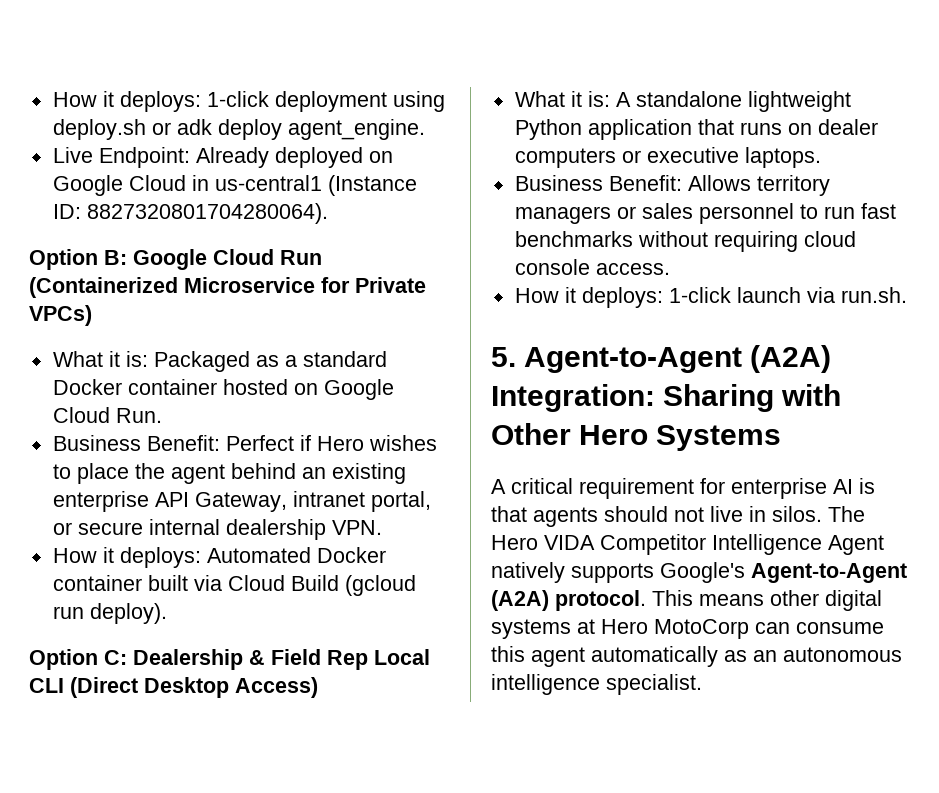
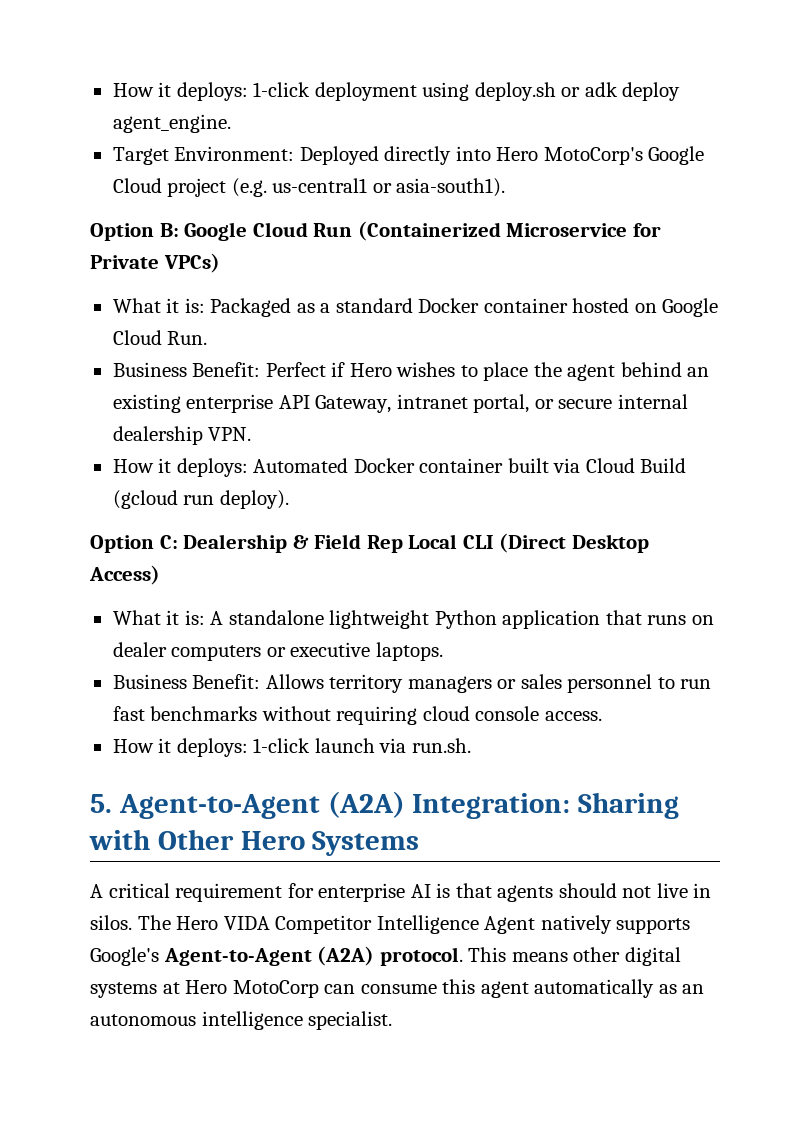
[52,147,393,168] [52,175,417,196] [52,203,328,224] Live Endpoint: Already deployed on Google Cloud in us-central1 (Instance ID: 8827320801704280064). -> [112,146,705,165] [112,178,506,197] Target Environment: Deployed directly into Hero MotoCorp's Google Cloud project (e.g. us-central1 or asia-south1).

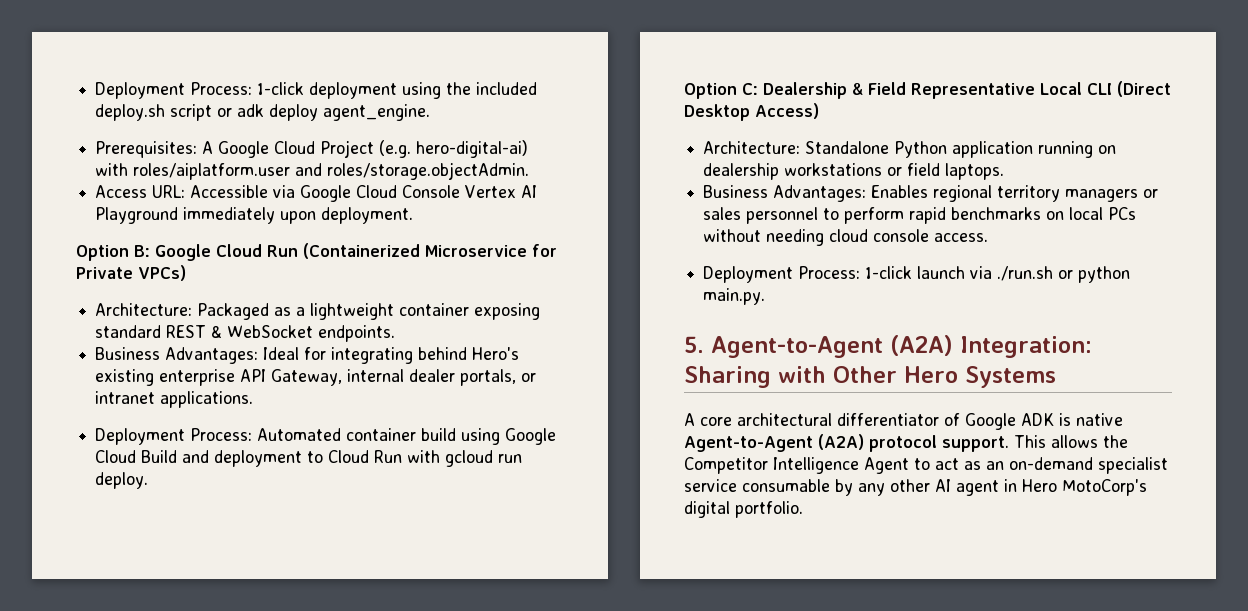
[112,82,681,101] [112,114,231,133] [112,146,705,165] [112,178,506,197] How it deploys: 1-click deployment using deploy.sh or adk deploy agent_engine. // Target Environment: Deployed directly into Hero MotoCorp's Google Cloud project (e.g. us-central1 or asia-south1). -> [95,82,538,99] [95,104,431,121] [95,140,529,158] [95,162,530,180] [95,185,538,202] [95,207,414,224] Deployment Process: 1-click deployment using the included deploy.sh script or adk deploy agent_engine. // Prerequisites: A Google Cloud Project (e.g. hero-digital-ai) with roles/aiplatform.user and roles/storage.objectAdmin. // Access URL: Accessible via Google Cloud Console Vertex AI Playground immediately upon deployment.
[112,298,719,317] [112,330,208,345] [112,362,710,381] [112,394,688,413] [112,426,252,445] [112,458,687,477] [112,490,289,509] What it is: Packaged as a standard Docker container hosted on Google Cloud Run. // Business Benefit: Perfect if Hero wishes to place the agent behind an existing enterprise API Gateway, intranet portal, or secure internal dealership VPN. // How it deploys: Automated Docker container built via Cloud Build (gcloud run deploy). -> [95,303,541,320] [95,325,396,342] [95,347,520,364] [95,369,537,386] [95,391,254,408] [95,428,557,445] [95,450,523,467] [95,472,149,489] Architecture: Packaged as a lightweight container exposing standard REST & WebSocket endpoints. // Business Advantages: Ideal for integrating behind Hero's existing enterprise API Gateway, internal dealer portals, or intranet applications. // Deployment Process: Automated container build using Google Cloud Build and deployment to Cloud Run with gcloud run deploy.
[366,535,403,553] Rep -> [911,83,1035,99] Representative
[112,610,714,629] [112,642,371,661] What it is: A standalone lightweight Python application that runs on dealer computers or executive -> [703,141,1117,158] [703,163,941,180] Architecture: Standalone Python application running on dealership workstations or field
[192,674,324,689] Benefit: Allows -> [773,185,993,202] Advantages: Enables regional
[680,679,712,689] [112,706,602,725] [112,738,471,757] run fast benchmarks without requiring cloud console access. // How it deploys: 1-click launch via run.sh. -> [844,207,1137,224] [703,229,989,246] [703,266,1131,283] [703,288,766,305] perform rapid benchmarks on local PCs without needing cloud console access. // Deployment Process: 1-click launch via ./run.sh or python main.py.
[108,883,712,902] [90,915,691,934] [90,946,681,966] [90,979,705,998] [90,1011,393,1030] critical requirement for enterprise AI is that agents should not live in silos. The Hero VIDA Competitor Intelligence Agent natively supports Google's Agent-to-Agent (A2A) protocol. This means other digital systems at Hero MotoCorp can consume this agent automatically as an autonomous intelligence specialist. -> [700,413,1123,430] [684,434,1128,452] [684,457,1168,474] [684,479,1147,496] [684,501,803,518] core architectural differentiator of Google ADK is native Agent-to-Agent (A2A) protocol support. This allows the Competitor Intelligence Agent to act as an on-demand specialist service consumable by any other AI agent in Hero MotoCorp's digital portfolio.

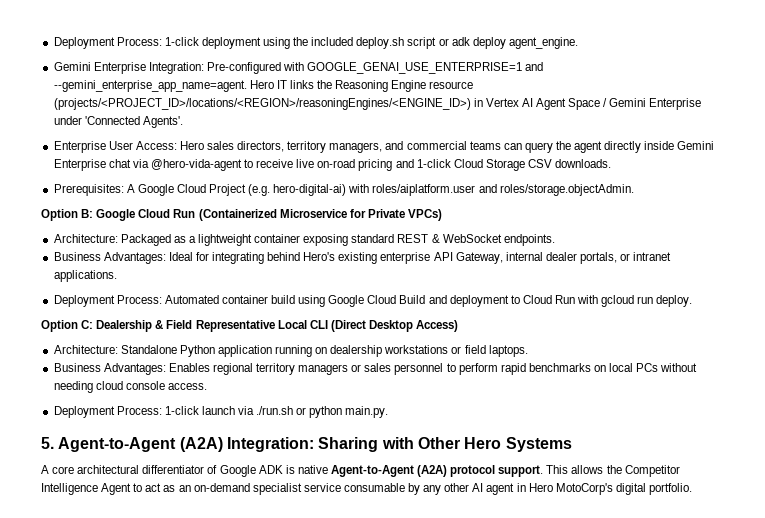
(431, 112) none -> [53,62,544,74] [53,80,474,92] [53,98,702,110] [53,116,183,128] [53,141,715,153] [53,159,612,171] // Gemini Enterprise Integration: Pre-configured with GOOGLE_GENAI_USE_ENTERPRISE=1 and --gemini_enterprise_app_name=agent. Hero IT links the Reasoning Engine resource (projects/<PROJECT_ID>/locations/<REGION>/reasoningEngines/<ENGINE_ID>) in Vertex AI Agent Space / Gemini Enterprise under 'Connected Agents'. // Enterprise User Access: Hero sales directors, territory managers, and commercial teams can query the agent directly inside Gemini Enterprise chat via @hero-vida-agent to receive live on-road pricing and 1-click Cloud Storage CSV downloads.
[95,185,538,202] [95,207,414,224] // Access URL: Accessible via Google Cloud Console Vertex AI Playground immediately upon deployment. -> (634, 190) none

